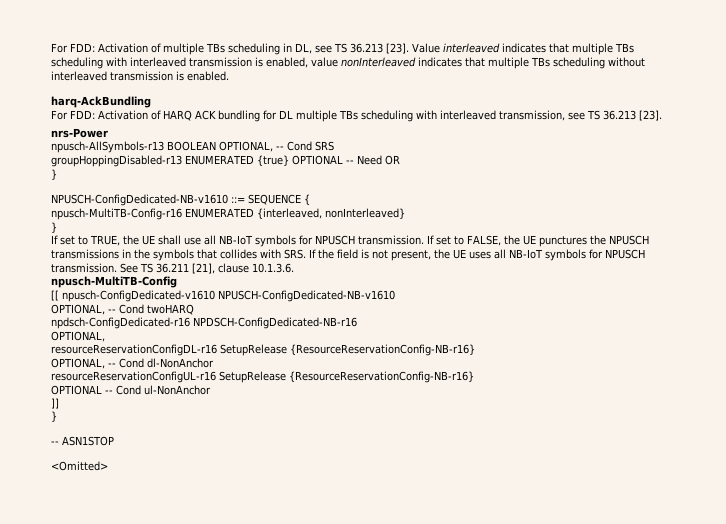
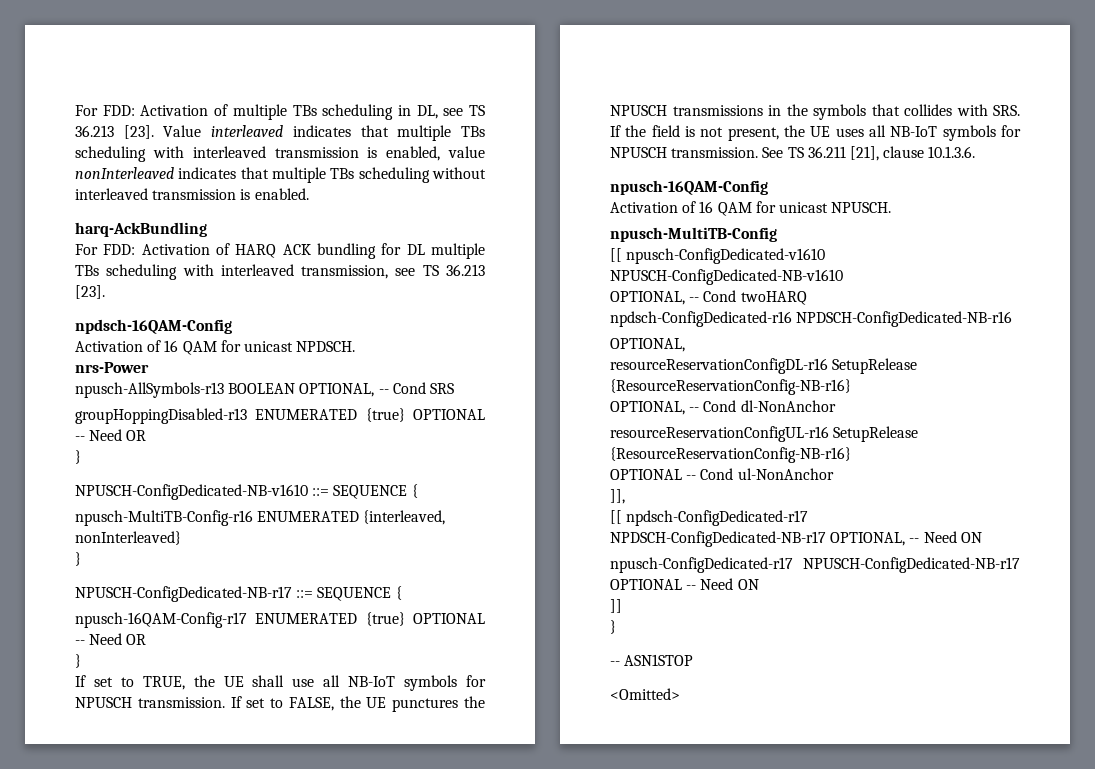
(662, 115) none -> [75,319,232,334] [75,340,356,355] // npdsch-16QAM-Config // Activation of 16 QAM for unicast NPDSCH.
(57, 227) none -> [75,586,402,602] [75,612,485,628] [75,633,147,645] [75,654,81,668] // NPUSCH-ConfigDedicated-NB-r17 ::= SEQUENCE { // npusch-16QAM-Config-r17 ENUMERATED {true} OPTIONAL -- Need OR // }
(294, 268) none -> [610,180,768,195] [610,201,892,216] // npusch-16QAM-Config // Activation of 16 QAM for unicast NPUSCH.
(211, 390) none -> [610,489,625,504] [610,510,809,526] [610,531,982,547] [610,557,1020,573] [610,578,759,590] // ]], // [[ npdsch-ConfigDedicated-r17 NPDSCH-ConfigDedicated-NB-r17 OPTIONAL, -- Need ON // npusch-ConfigDedicated-r17 NPUSCH-ConfigDedicated-NB-r17 OPTIONAL -- Need ON

